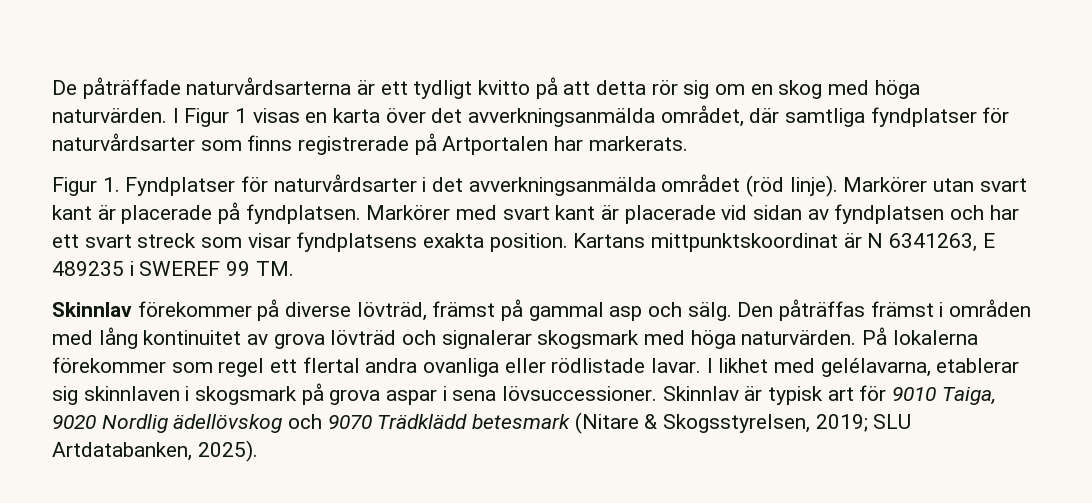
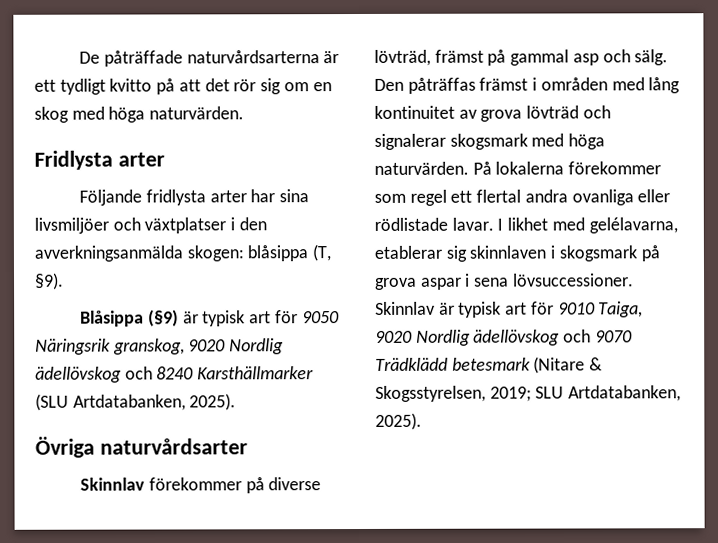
[596,80,647,95] detta -> [204,78,230,92] det
[172,105,1010,127] [52,133,688,155] [52,174,1027,197] [52,202,1019,224] [52,232,995,252] [52,261,294,276] I Figur 1 visas en karta över det avverkningsanmälda området, där samtliga fyndplatser för naturvårdsarter som finns registrerade på Artportalen har markerats. // Figur 1. Fyndplatser för naturvårdsarter i det avverkningsanmälda området (röd linje). Markörer utan svart kant är placerade på fyndplatsen. Markörer med svart kant är placerade vid sidan av fyndplatsen och har ett svart streck som visar fyndplatsens exakta position. Kartans mittpunktskoordinat är N 6341263, E 489235 i SWEREF 99 TM. -> [34,150,165,170] [79,189,310,206] [34,217,267,234] [34,244,332,262] [35,272,64,290] [80,309,340,327] [35,338,285,355] [35,366,315,383] [35,393,237,411] [35,436,248,458] // Fridlysta arter // Följande fridlysta arter har sina livsmiljöer och växtplatser i den avverkningsanmälda skogen: blåsippa (T, §9). // Blåsippa (§9) är typisk art för 9050 Näringsrik granskog, 9020 Nordlig ädellövskog och 8240 Karsthällmarker (SLU Artdatabanken, 2025). // Övriga naturvårdsarter

